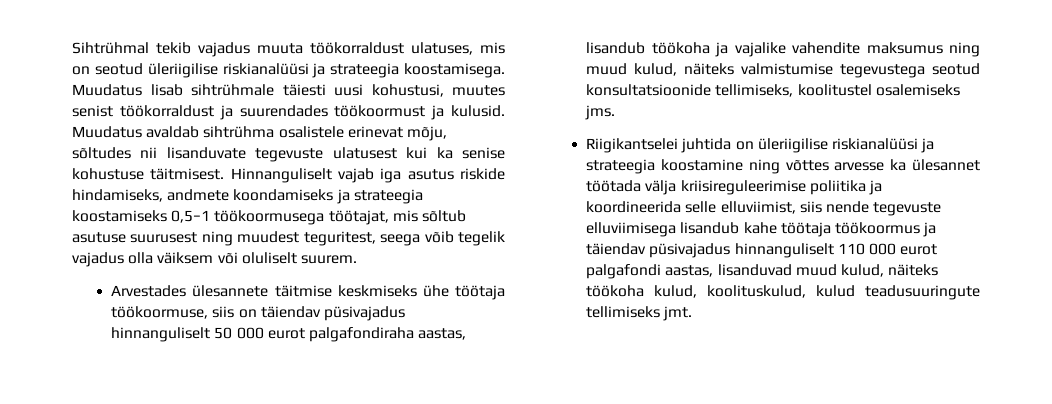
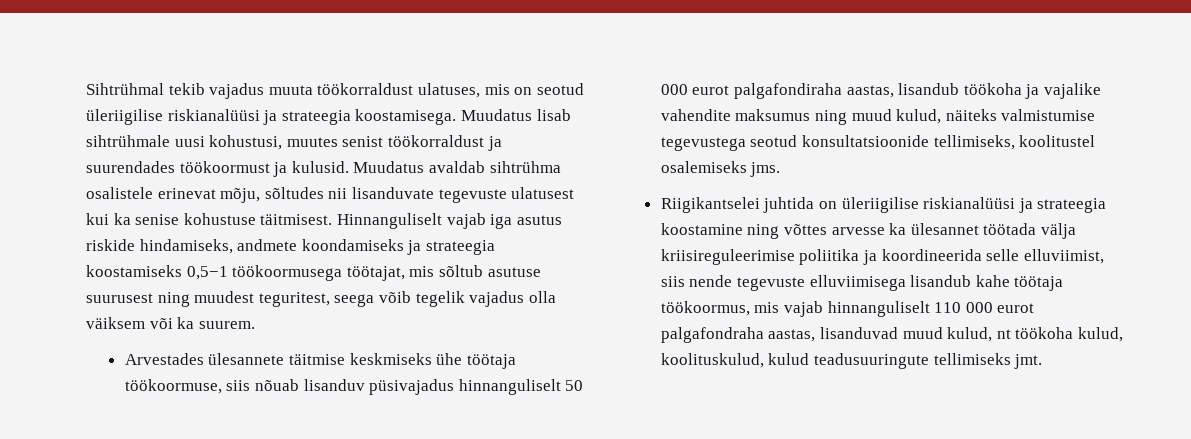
[282,84,326,96] täiesti -> (170, 141) none
[241,252,297,264] oluliselt -> [177,317,195,329] ka
[238,306,321,318] on täiendav -> [254,379,365,391] nõuab lisanduv
[835,222,937,237] [586,243,731,258] töökoormus ja täiendav püsivajadus -> [660,301,823,317] töökoormus, mis vajab
[586,264,662,279] palgafondi -> [660,327,764,343] palgafondraha
[888,264,939,276] näiteks -> [996,329,1011,339] nt

